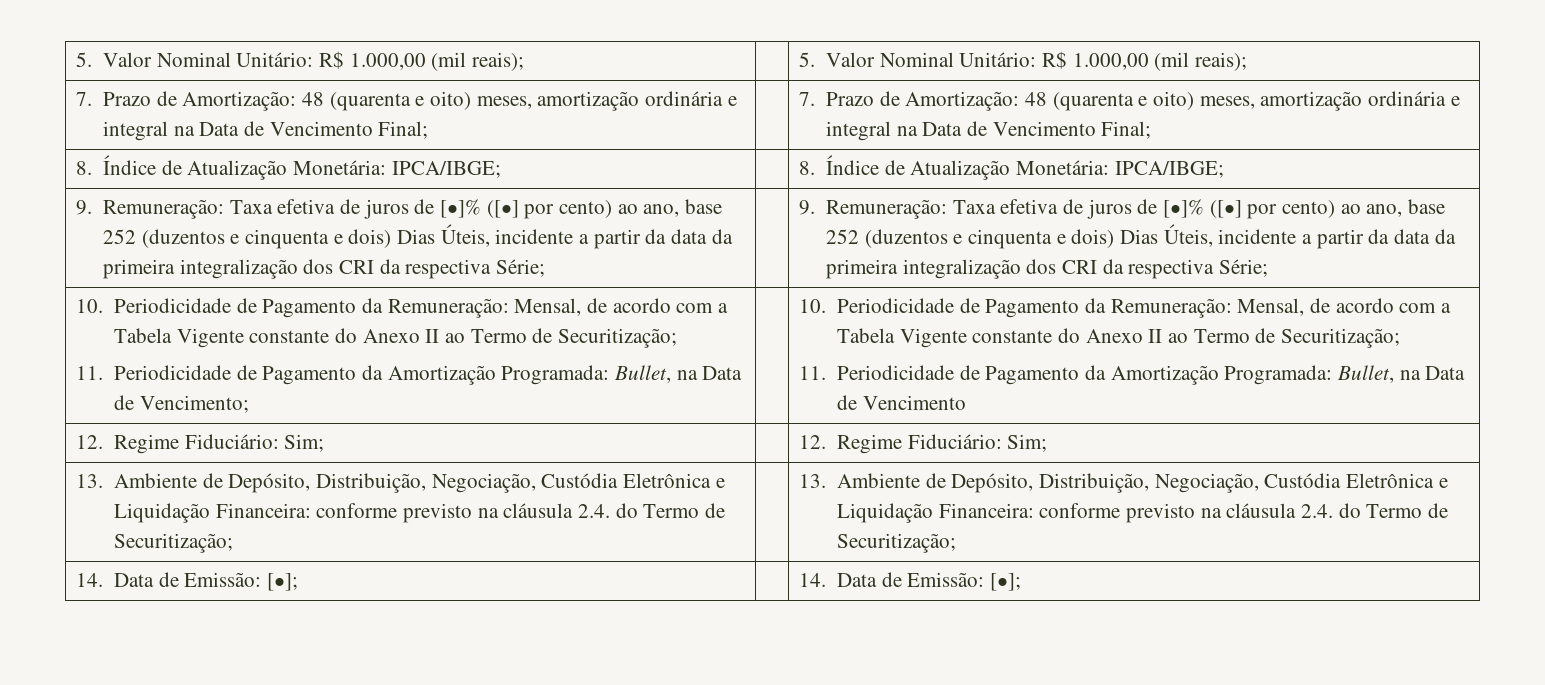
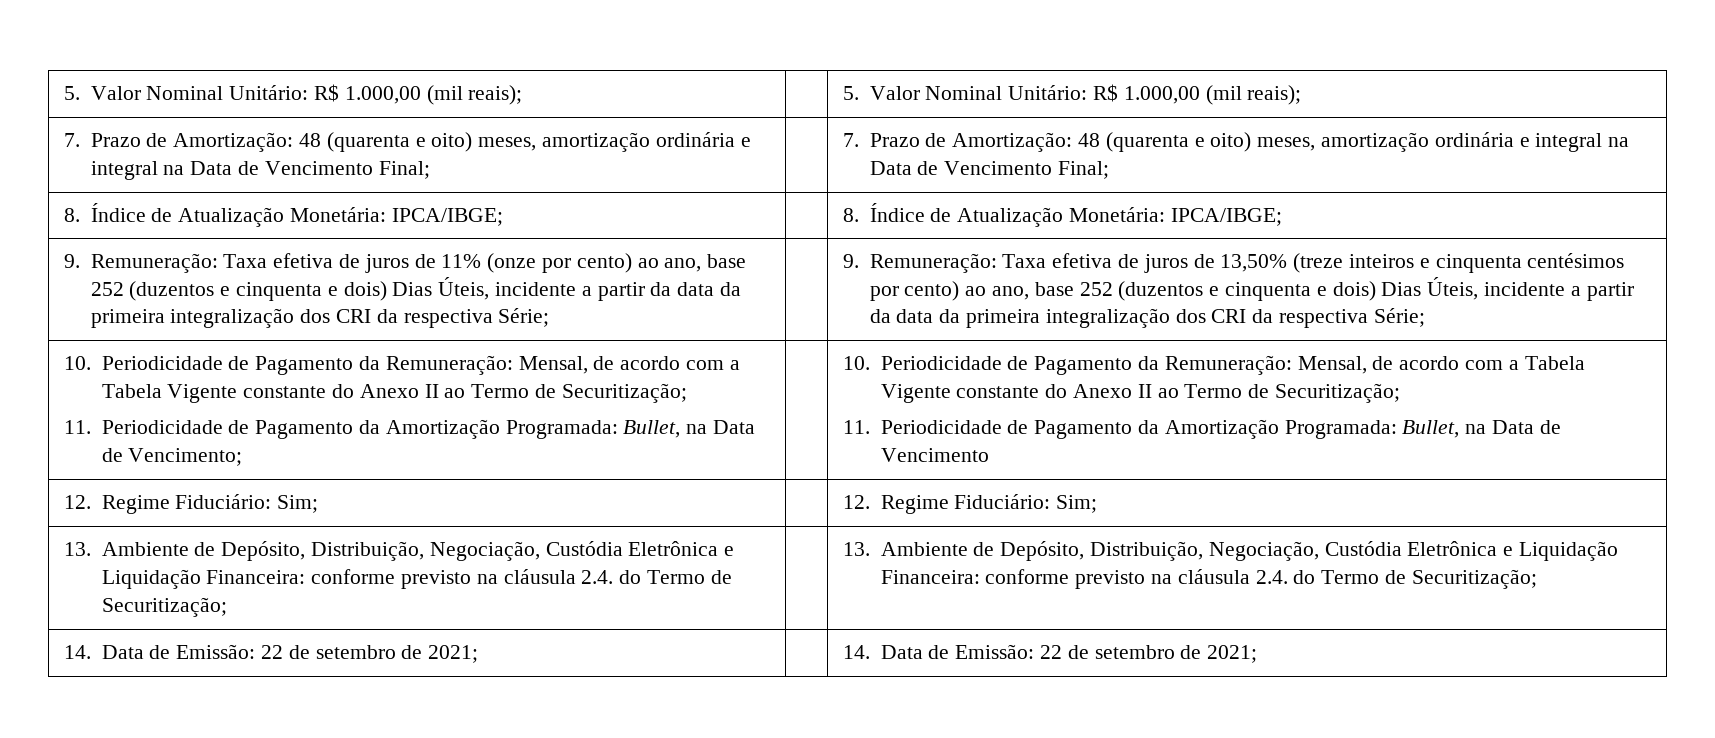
[439,199,519,218] [•]% ([•] -> [441,253,537,273] 11% (onze
[1162,199,1242,218] [•]% ([•] -> [1220,253,1625,273] 13,50% (treze inteiros e cinquenta centésimos
[266,573,298,591] [799,572,1021,591] [•]; | | 14. Data de Emissão: [•]; -> [260,645,479,663] [842,644,1258,663] 22 de setembro de 2021; | | 14. Data de Emissão: 22 de setembro de 2021;

